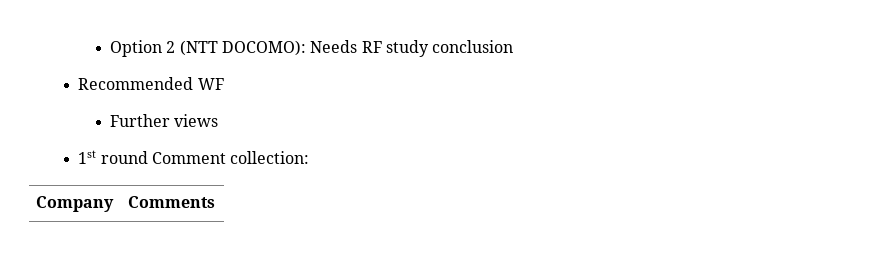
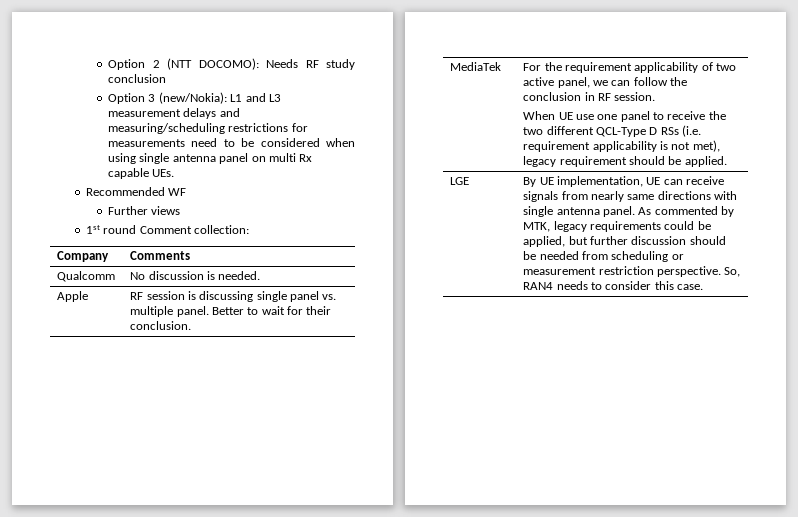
(514, 46) none -> [108,92,281,104] [108,108,240,119] [108,123,308,134] [108,138,356,147] [108,153,313,164] [108,168,175,179] // Option 3 (new/Nokia): L1 and L3 measurement delays and measuring/scheduling restrictions for measurements need to be considered when using single antenna panel on multi Rx capable UEs.
(216, 202) none -> [57,271,116,282] [130,271,261,280] [57,291,89,302] [130,291,337,302] [130,306,332,317] [130,321,192,330] [450,62,502,71] [523,62,737,73] [523,77,688,88] [523,92,656,101] [523,111,726,122] [523,125,702,137] [523,140,720,152] [523,156,727,167] [450,177,470,185] [523,176,725,187] [523,191,738,202] [523,206,735,217] [523,221,711,232] [523,236,726,247] [523,251,684,262] [523,266,741,277] [523,281,704,290] // Qualcomm | No discussion is needed. // Apple | RF session is discussing single panel vs. multiple panel. Better to wait for their conclusion. // MediaTek | For the requirement applicability of two active panel, we can follow the conclusion in RF session. // When UE use one panel to receive the two different QCL-Type D RSs (i.e. requirement applicability is not met), legacy requirement should be applied. // LGE | By UE implementation, UE can receive signals from nearly same directions with single antenna panel. As commented by MTK, legacy requirements could be applied, but further discussion should be needed from scheduling or measurement restriction perspective. So, RAN4 needs to consider this case.

